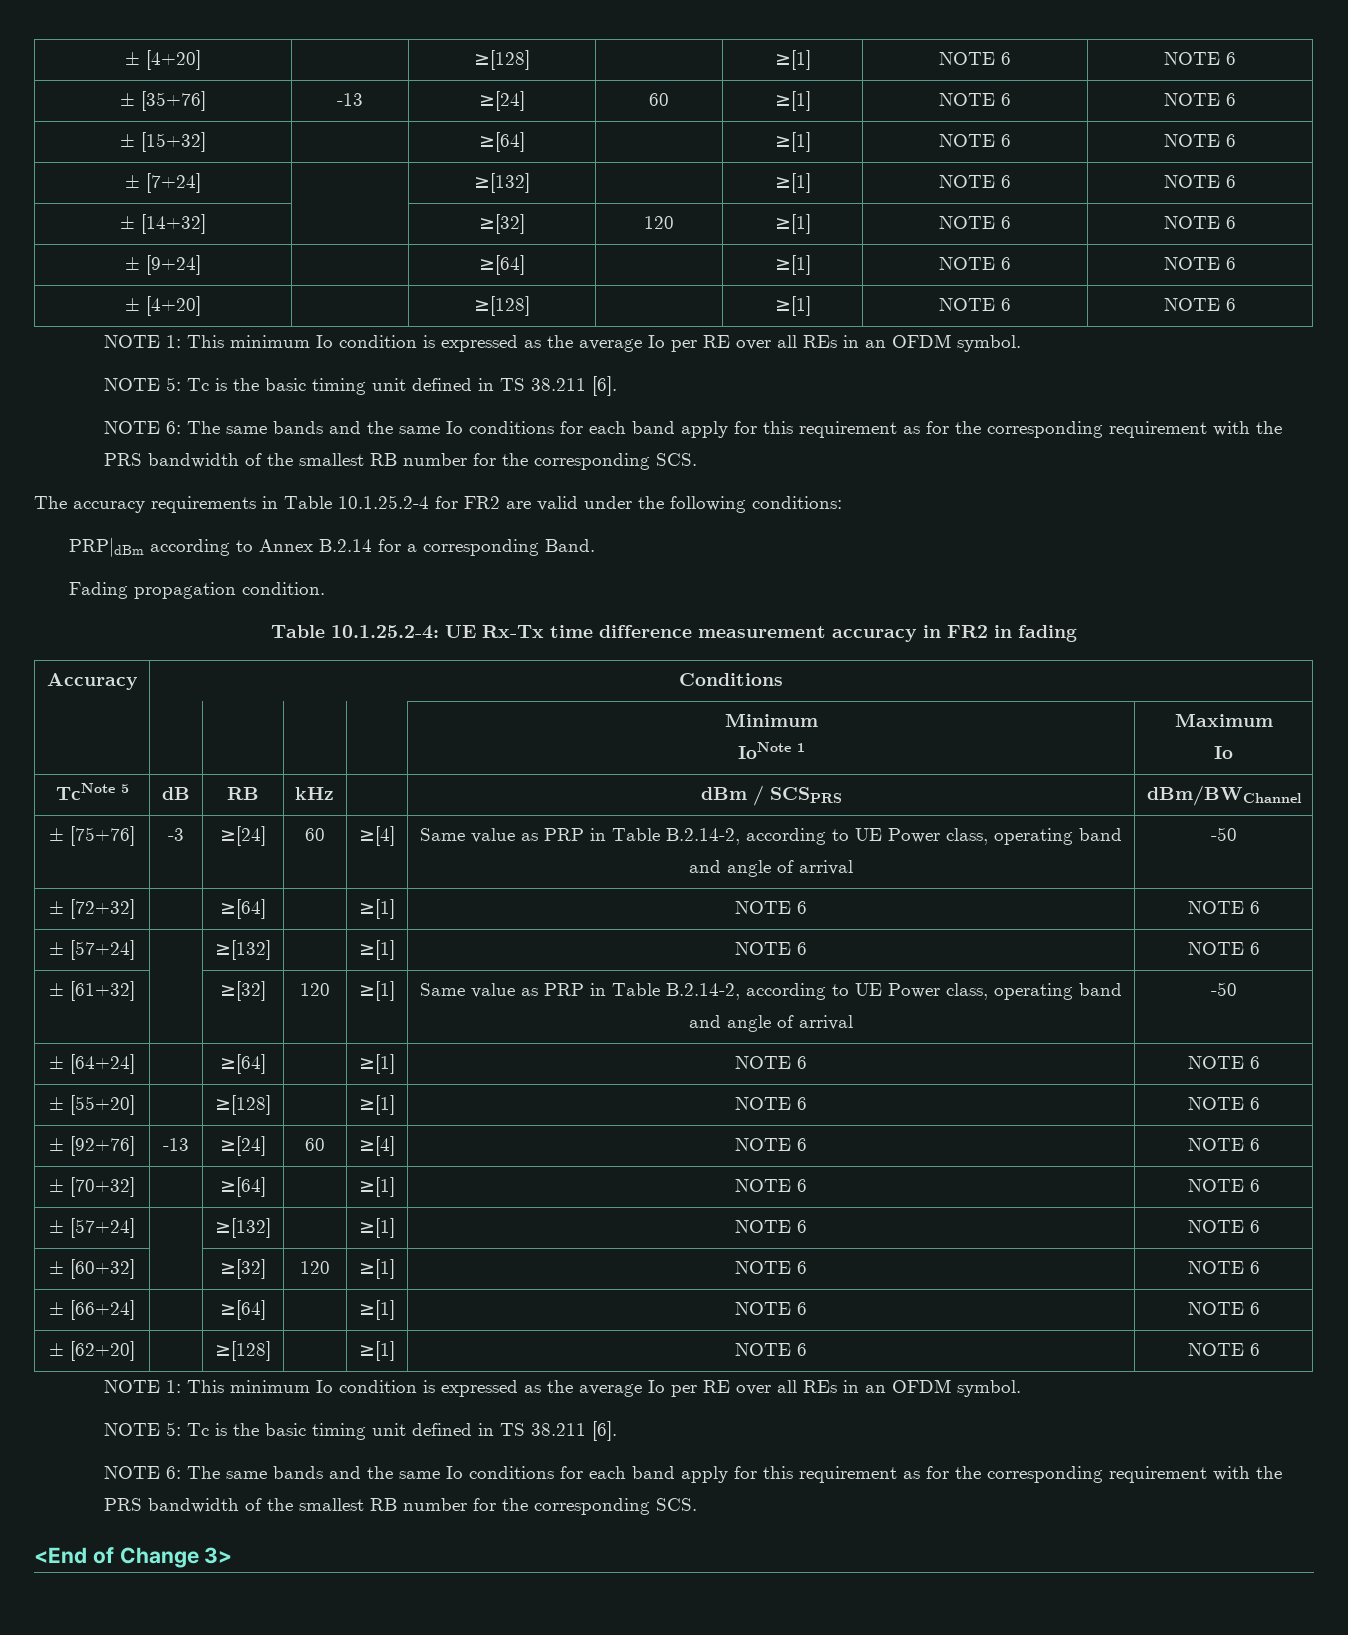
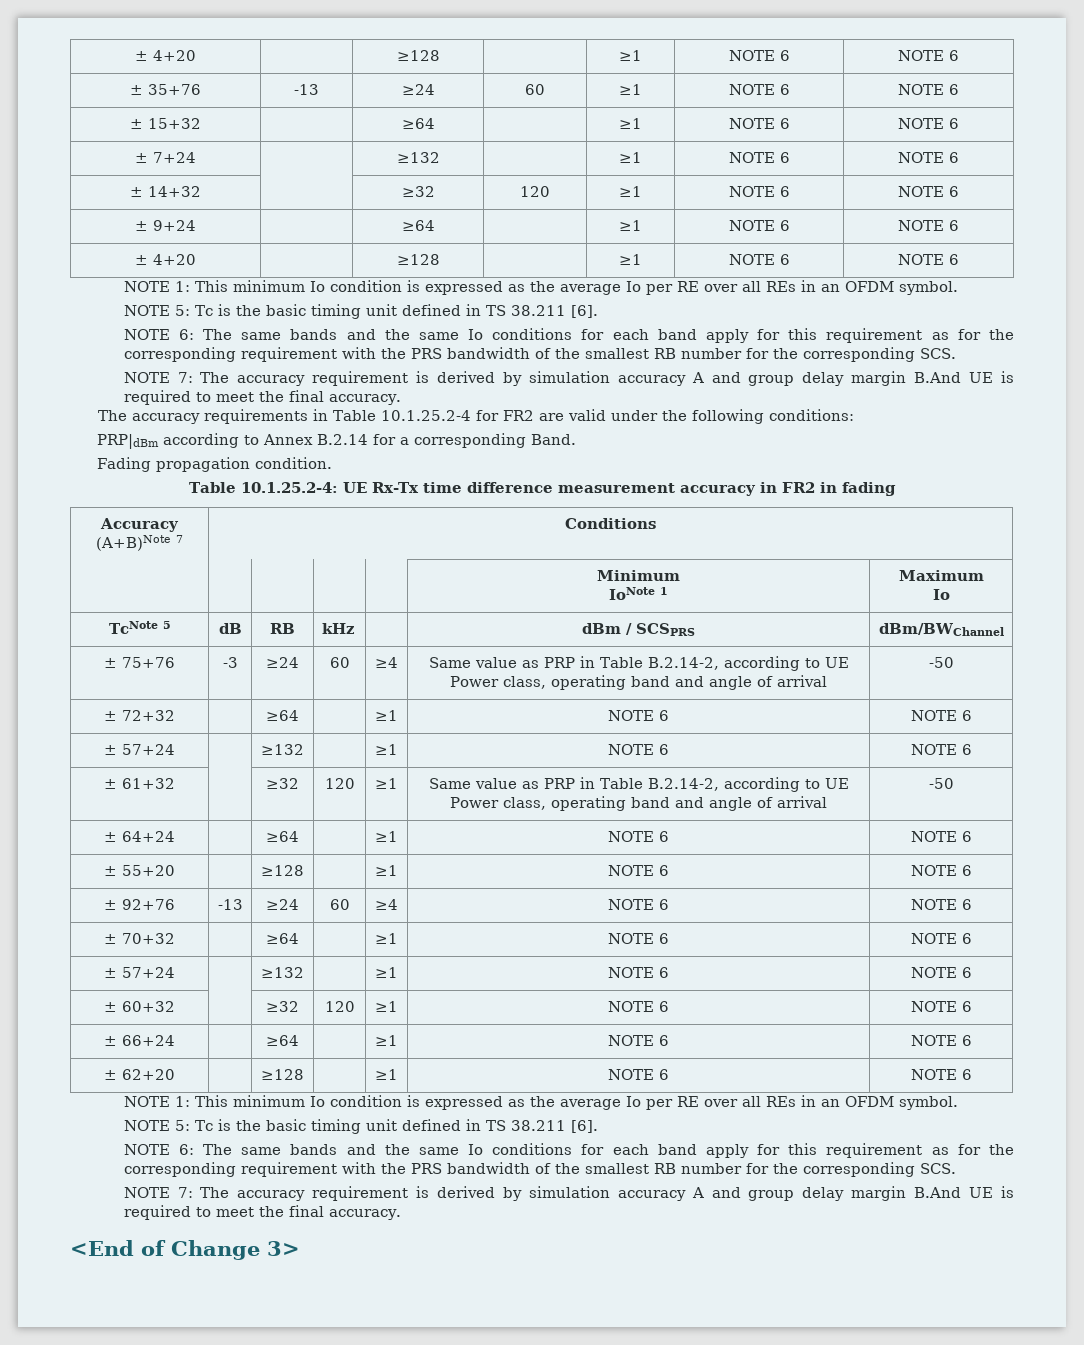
[125,50,201,70] [474,50,530,70] [774,50,811,70] [939,52,1011,65] [1164,52,1236,65] [120,91,206,111] [337,93,363,106] [479,91,525,111] [649,93,669,106] [774,91,811,111] [939,93,1011,106] [1164,93,1236,106] [120,132,206,152] [479,132,525,152] [774,132,811,152] [939,134,1011,147] [1164,134,1236,147] [125,173,201,193] [474,173,530,193] [774,173,811,193] [939,175,1011,188] [1164,175,1236,188] [120,214,206,234] [479,214,525,234] [644,216,674,229] [774,214,811,234] [939,216,1011,229] [1164,216,1236,229] [125,255,201,275] [479,255,525,275] [774,255,811,275] [939,257,1011,270] [1164,257,1236,270] [125,296,201,316] [474,296,530,316] [774,296,811,316] ± [4+20] | | ≥[128] | | ≥[1] | NOTE 6 | NOTE 6 // ± [35+76] | -13 | ≥[24] | 60 | ≥[1] | NOTE 6 | NOTE 6 // ± [15+32] | | ≥[64] | | ≥[1] | NOTE 6 | NOTE 6 // ± [7+24] | | ≥[132] | | ≥[1] | NOTE 6 | NOTE 6 // ± [14+32] | | ≥[32] | 120 | ≥[1] | NOTE 6 | NOTE 6 // ± [9+24] | | ≥[64] | | ≥[1] | NOTE 6 | NOTE 6 // ± [4+20] | | ≥[128] | | ≥[1] -> [135,50,196,61] [396,50,440,61] [619,50,642,61] [728,50,790,61] [898,50,960,61] [130,84,201,95] [294,84,319,95] [401,84,435,95] [525,84,545,95] [619,84,642,95] [728,84,790,95] [898,84,960,95] [130,118,201,129] [401,118,435,129] [619,118,642,129] [728,118,790,129] [898,118,960,129] [135,152,196,163] [396,152,440,163] [619,152,642,163] [728,152,790,163] [898,152,960,163] [130,186,201,197] [401,186,435,197] [520,186,550,197] [619,186,642,197] [728,186,790,197] [898,186,960,197] [135,220,196,231] [401,220,435,231] [619,220,642,231] [728,220,790,231] [898,220,960,231] [135,254,196,265] [396,254,440,265] [619,254,642,265] ± 4+20 | | ≥128 | | ≥1 | NOTE 6 | NOTE 6 // ± 35+76 | -13 | ≥24 | 60 | ≥1 | NOTE 6 | NOTE 6 // ± 15+32 | | ≥64 | | ≥1 | NOTE 6 | NOTE 6 // ± 7+24 | | ≥132 | | ≥1 | NOTE 6 | NOTE 6 // ± 14+32 | | ≥32 | 120 | ≥1 | NOTE 6 | NOTE 6 // ± 9+24 | | ≥64 | | ≥1 | NOTE 6 | NOTE 6 // ± 4+20 | | ≥128 | | ≥1
(697, 459) none -> [123,371,1015,386] [123,390,401,405] // NOTE 7: The accuracy requirement is derived by simulation accuracy A and group delay margin B.And UE is required to meet the final accuracy.
(138, 681) none -> [96,535,183,551] (A+B)Note 7
[70,826,135,846] [75+76] -> [122,657,175,668] 75+76
[220,826,266,846] [305,828,325,841] [359,826,395,846] ≥[24] | 60 | ≥[4] -> [266,657,299,668] [329,657,350,668] [375,657,398,668] ≥24 | 60 | ≥4
[70,899,135,919] [220,899,266,919] [359,899,395,919] [734,901,807,914] [1187,901,1260,914] [49,940,135,960] [215,940,271,960] [359,940,395,960] [734,942,807,955] [1187,942,1260,955] [49,981,135,1001] [220,981,266,1001] [300,983,330,996] [359,981,395,1001] [72+32] | | ≥[64] | | ≥[1] | NOTE 6 | NOTE 6 // ± [57+24] | | ≥[132] | | ≥[1] | NOTE 6 | NOTE 6 // ± [61+32] | | ≥[32] | 120 | ≥[1] -> [122,710,175,721] [266,710,299,721] [375,710,398,721] [608,710,670,721] [910,710,972,721] [104,744,175,755] [261,744,304,755] [375,744,398,755] [608,744,670,755] [910,744,972,755] [104,778,175,789] [266,778,299,789] [324,778,355,789] [375,778,398,789] 72+32 | | ≥64 | | ≥1 | NOTE 6 | NOTE 6 // ± 57+24 | | ≥132 | | ≥1 | NOTE 6 | NOTE 6 // ± 61+32 | | ≥32 | 120 | ≥1
[70,1054,135,1074] [220,1054,266,1074] [359,1054,395,1074] [734,1056,807,1069] [1187,1056,1260,1069] [49,1095,135,1115] [215,1095,271,1115] [359,1095,395,1115] [734,1097,807,1110] [1187,1097,1260,1110] [49,1136,135,1156] [163,1138,189,1151] [220,1136,266,1156] [305,1138,325,1151] [359,1136,395,1156] [734,1138,807,1151] [1187,1138,1260,1151] [49,1177,135,1197] [220,1177,266,1197] [359,1177,395,1197] [734,1179,807,1192] [1187,1179,1260,1192] [49,1218,135,1238] [215,1218,271,1238] [359,1218,395,1238] [734,1220,807,1233] [1187,1220,1260,1233] [49,1259,135,1279] [220,1259,266,1279] [300,1261,330,1274] [359,1259,395,1279] [734,1261,807,1274] [1187,1261,1260,1274] [49,1300,135,1320] [220,1300,266,1320] [359,1300,395,1320] [734,1302,807,1315] [1187,1302,1260,1315] [49,1341,135,1361] [215,1341,271,1361] [359,1341,395,1361] [64+24] | | ≥[64] | | ≥[1] | NOTE 6 | NOTE 6 // ± [55+20] | | ≥[128] | | ≥[1] | NOTE 6 | NOTE 6 // ± [92+76] | -13 | ≥[24] | 60 | ≥[4] | NOTE 6 | NOTE 6 // ± [70+32] | | ≥[64] | | ≥[1] | NOTE 6 | NOTE 6 // ± [57+24] | | ≥[132] | | ≥[1] | NOTE 6 | NOTE 6 // ± [60+32] | | ≥[32] | 120 | ≥[1] | NOTE 6 | NOTE 6 // ± [66+24] | | ≥[64] | | ≥[1] | NOTE 6 | NOTE 6 // ± [62+20] | | ≥[128] | | ≥[1] -> [122,831,175,842] [266,831,299,842] [375,831,398,842] [608,831,670,842] [910,831,972,842] [104,865,175,876] [261,865,304,876] [375,865,398,876] [608,865,670,876] [910,865,972,876] [104,899,175,910] [217,899,243,910] [266,899,299,910] [329,899,350,910] [375,899,398,910] [608,899,670,910] [910,899,972,910] [104,933,175,944] [266,933,299,944] [375,933,398,944] [608,933,670,944] [910,933,972,944] [104,967,175,978] [261,967,304,978] [375,967,398,978] [608,967,670,978] [910,967,972,978] [104,1001,175,1012] [266,1001,299,1012] [324,1001,355,1012] [375,1001,398,1012] [608,1001,670,1012] [910,1001,972,1012] [104,1035,175,1046] [266,1035,299,1046] [375,1035,398,1046] [608,1035,670,1046] [910,1035,972,1046] [104,1069,175,1080] [261,1069,304,1080] [375,1069,398,1080] 64+24 | | ≥64 | | ≥1 | NOTE 6 | NOTE 6 // ± 55+20 | | ≥128 | | ≥1 | NOTE 6 | NOTE 6 // ± 92+76 | -13 | ≥24 | 60 | ≥4 | NOTE 6 | NOTE 6 // ± 70+32 | | ≥64 | | ≥1 | NOTE 6 | NOTE 6 // ± 57+24 | | ≥132 | | ≥1 | NOTE 6 | NOTE 6 // ± 60+32 | | ≥32 | 120 | ≥1 | NOTE 6 | NOTE 6 // ± 66+24 | | ≥64 | | ≥1 | NOTE 6 | NOTE 6 // ± 62+20 | | ≥128 | | ≥1
(697, 1504) none -> [123,1186,1015,1201] [123,1205,401,1220] // NOTE 7: The accuracy requirement is derived by simulation accuracy A and group delay margin B.And UE is required to meet the final accuracy.

